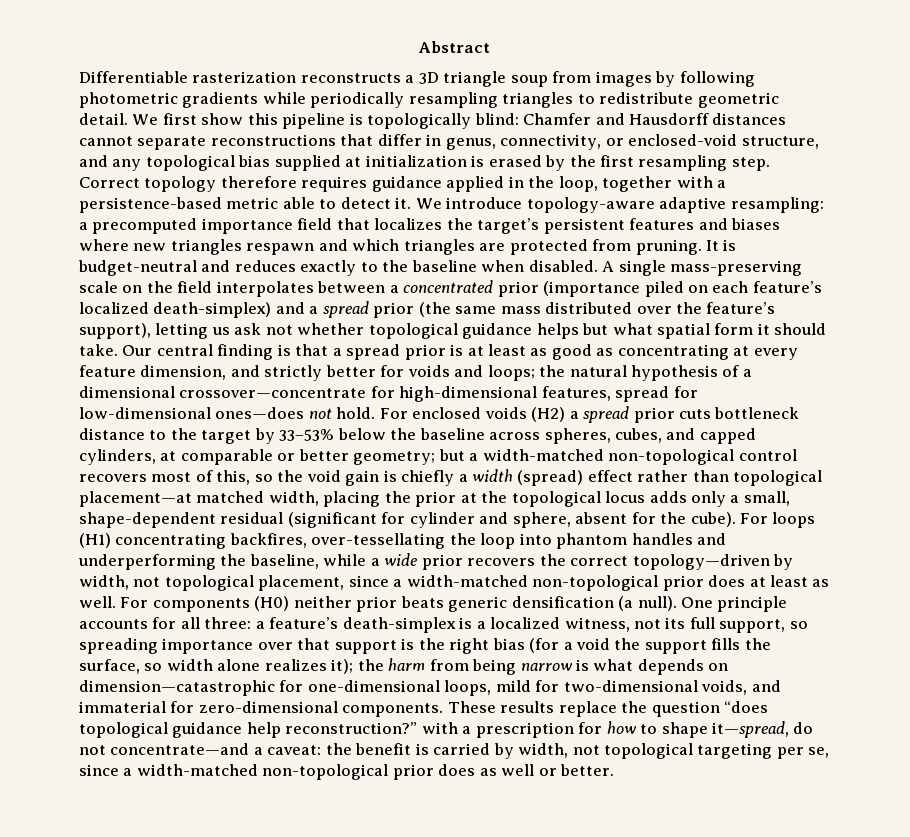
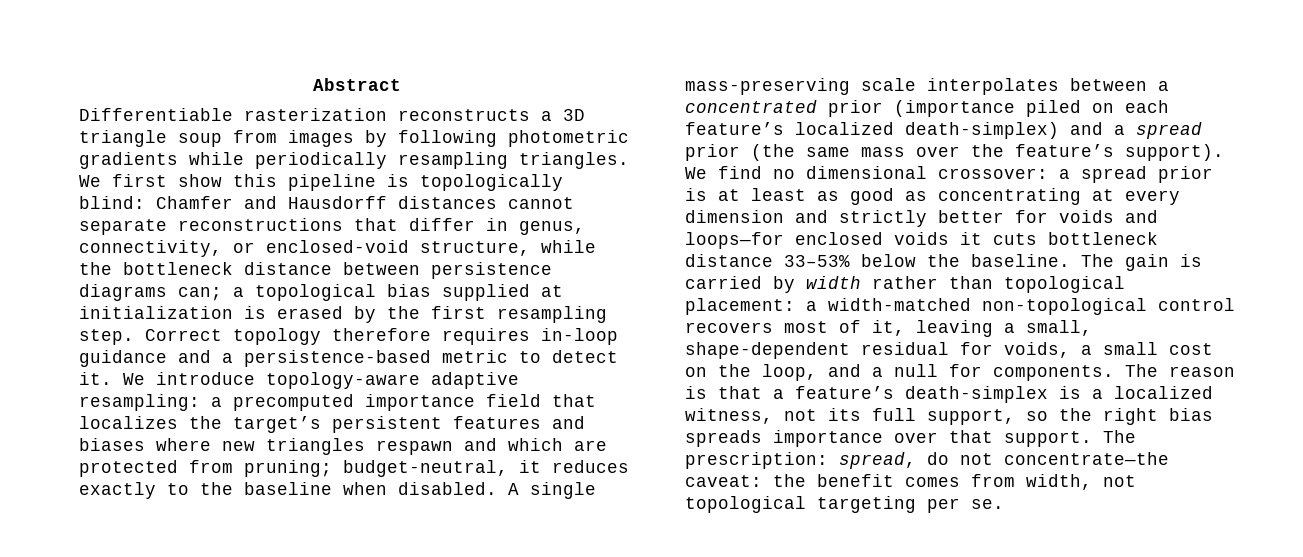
[502,92,779,108] [79,113,128,125] triangles to redistribute geometric detail. -> [519,152,629,169] triangles.
[79,155,142,171] and any -> [541,240,596,253] [79,262,552,279] [79,284,244,301] while the bottleneck distance between persistence diagrams can; a
[371,176,713,192] guidance applied in the loop, together with -> [541,328,618,345] [79,350,211,367] in-loop guidance and
[282,197,315,209] able -> (508, 356) none
[403,239,475,255] triangles -> (563, 444) none
[635,239,737,255] [78,260,231,276] pruning. It is budget-neutral and -> [244,460,541,477] pruning; budget-neutral, it
[122,281,213,293] on the field -> (916, 84) none
[545,302,633,314] distributed -> (905, 152) none
[79,323,827,339] [79,344,329,360] support), letting us ask not whether topological guidance helps but what spatial form it should take. Our central finding is that -> [1125,144,1224,161] [685,166,1048,179] support). We find no dimensional crossover:
[79,365,227,380] feature dimension, -> [685,210,784,223] dimension
[487,365,752,381] [79,386,698,402] [79,406,800,423] [79,428,756,444] [79,449,465,465] loops; the natural hypothesis of a dimensional crossover—concentrate for high-dimensional features, spread for low-dimensional ones—does not hold. For enclosed voids (H2) a spread prior cuts bottleneck distance to the target by 33–53% below the baseline across spheres, cubes, and capped cylinders, at comparable or better geometry; but -> [685,232,1158,249] [685,254,1202,271] [685,276,1125,293] [685,298,795,315] loops—for enclosed voids it cuts bottleneck distance 33–53% below the baseline. The gain is carried by width rather than topological placement:
[216,469,823,486] [79,491,790,507] [79,512,816,528] [79,533,727,549] [78,553,794,570] [79,575,830,591] [79,596,788,612] [79,617,252,629] this, so the void gain is chiefly a width (spread) effect rather than topological placement—at matched width, placing the prior at the topological locus adds only a small, shape-dependent residual (significant for cylinder and sphere, absent for the cube). For loops (H1) concentrating backfires, over-tessellating the loop into phantom handles and underperforming the baseline, while a wide prior recovers the correct topology—driven by width, not topological placement, since a width-matched non-topological prior does at least as well. For components (H0) neither prior beats generic densification (a null). One principle accounts for all three: -> [872,320,1092,337] [685,342,1213,359] [685,364,1235,381] [685,386,762,399] it, leaving a small, shape-dependent residual for voids, a small cost on the loop, and a null for components. The reason is that
[79,638,771,654] [79,658,729,675] [79,680,781,696] [79,701,769,717] [79,721,814,738] [79,743,514,759] spreading importance over that support is the right bias (for a void the support fills the surface, so width alone realizes it); the harm from being narrow is what depends on dimension—catastrophic for one-dimensional loops, mild for two-dimensional voids, and immaterial for zero-dimensional components. These results replace the question “does topological guidance help reconstruction?” with a prescription for how to shape it—spread, do not concentrate—and a caveat: the benefit is carried by -> [1059,408,1213,425] [685,430,1136,447] [685,452,1169,469] [685,474,1015,487] the right bias spreads importance over that support. The prescription: spread, do not concentrate—the caveat: the benefit comes from
[808,747,830,758] [79,764,615,780] se, since a width-matched non-topological prior does as well or better. -> [971,499,1004,509] se.

